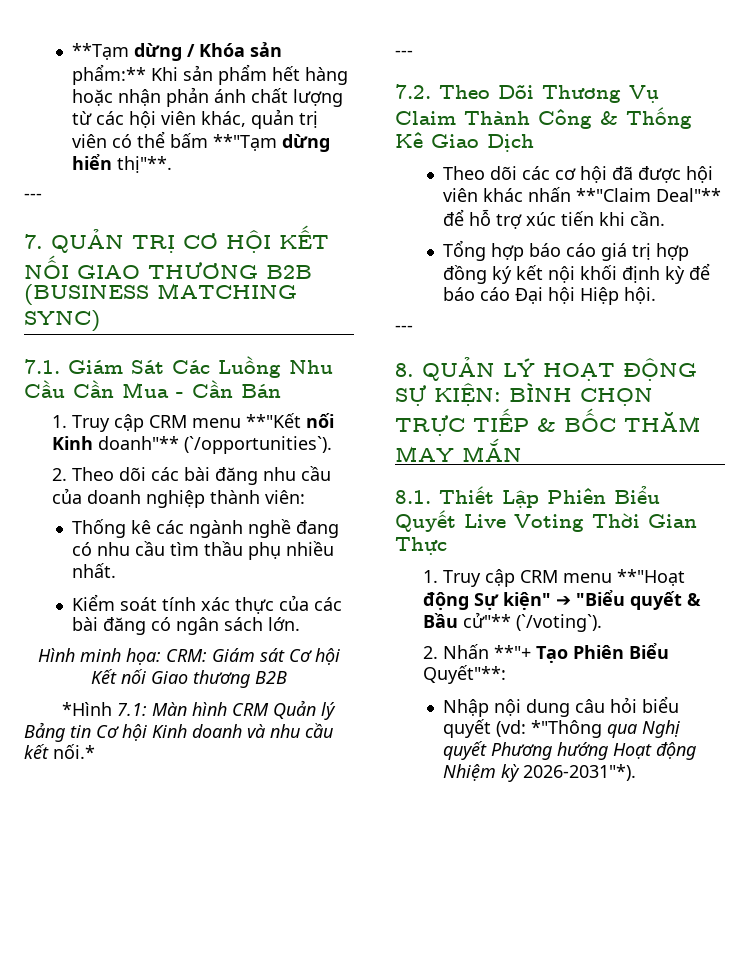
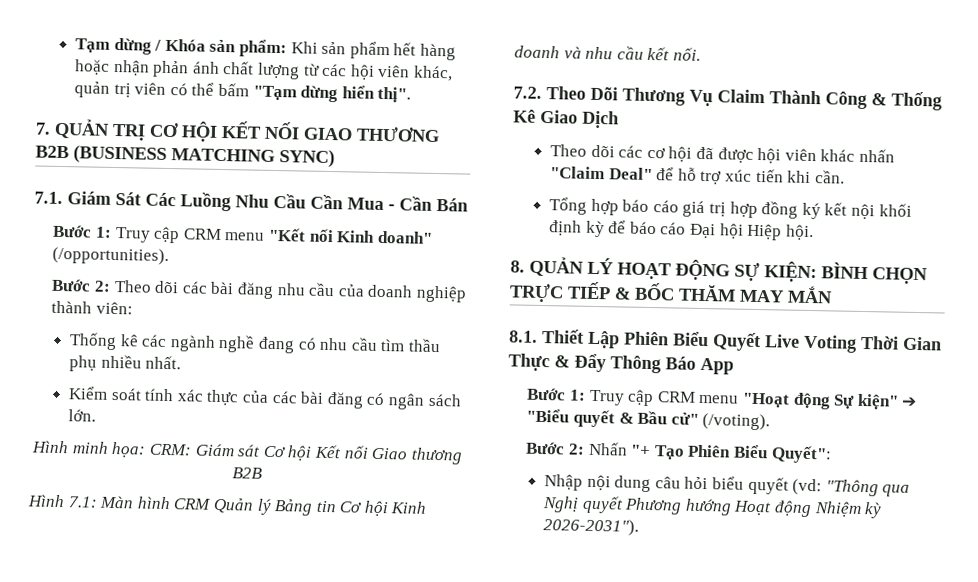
[71,43,129,60] **Tạm -> [75,38,111,53] Tạm
[71,64,146,85] phẩm:** -> [239,39,288,58] phẩm:
[212,134,277,151] **"Tạm -> [252,85,297,101] "Tạm
[116,156,172,173] [24,193,42,200] thị"**. // --- -> [377,86,412,103] thị".
[52,413,302,432] 1. Truy cập CRM menu **"Kết -> [52,224,306,244] Bước 1: Truy cập CRM menu "Kết
[98,436,333,454] [52,468,68,481] doanh"** (`/opportunities`). // 2. -> [376,230,433,244] [52,246,170,266] [51,278,111,292] doanh" (/opportunities). // Bước 2:
[61,702,112,716] *Hình -> [27,494,65,508] Hình
[53,744,95,759] [395,50,413,57] nối.* // --- -> [672,47,701,61] nối.
[575,188,721,202] **"Claim Deal"** -> [550,166,653,181] "Claim Deal"
[395,325,413,332] // --- -> (814, 232) none
[423,569,686,587] // 1. Truy cập CRM menu **"Hoạt -> [554,353,734,375] [526,387,790,408] & Đẩy Thông Báo App // Bước 1: Truy cập CRM menu "Hoạt
[463,612,603,632] [423,644,532,659] cử"** (`/voting`). // 2. Nhấn **"+ -> [670,412,771,431] [525,441,652,457] cử" (/voting). // Bước 2: Nhấn "+
[423,665,507,684] Quyết"**: -> [770,445,832,464] Quyết":
[530,720,602,738] *"Thông -> [825,479,879,497] "Thông
[522,764,636,781] 2026-2031"*). -> [543,518,640,536] 2026-2031").

